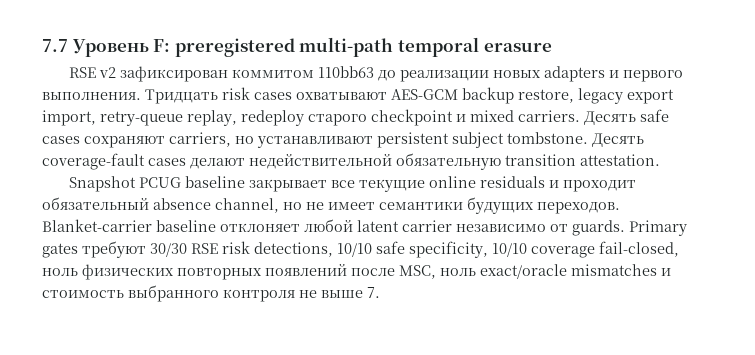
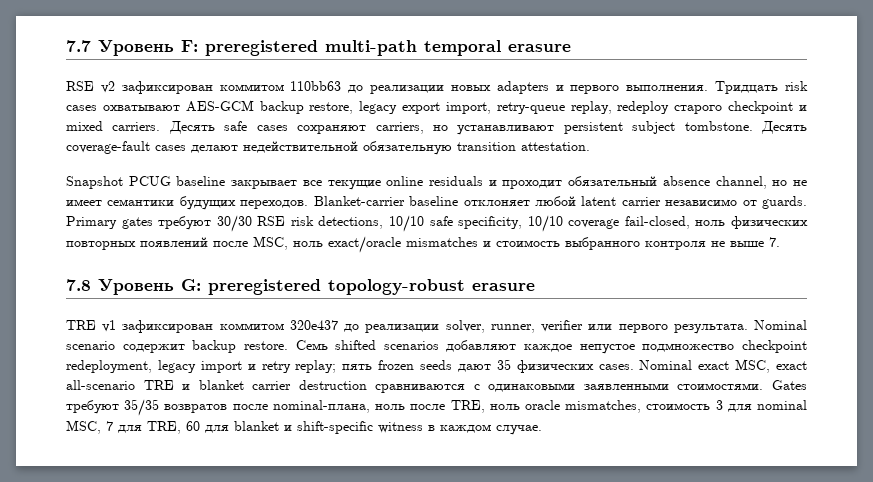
(380, 292) none -> [66,279,535,295] [66,320,808,334] [66,340,807,354] [66,359,807,373] [66,380,807,393] [66,399,807,416] [66,420,542,435] // 7.8 Уровень G: preregistered topology-robust erasure // TRE v1 зафиксирован коммитом 320e437 до реализации solver, runner, verifier или первого результата. Nominal scenario содержит backup restore. Семь shifted scenarios добавляют каждое непустое подмножество checkpoint redeployment, legacy import и retry replay; пять frozen seeds дают 35 физических cases. Nominal exact MSC, exact all-scenario TRE и blanket carrier destruction сравниваются с одинаковыми заявленными стоимостями. Gates требуют 35/35 возвратов после nominal-плана, ноль после TRE, ноль oracle mismatches, стоимость 3 для nominal MSC, 7 для TRE, 60 для blanket и shift-specific witness в каждом случае.

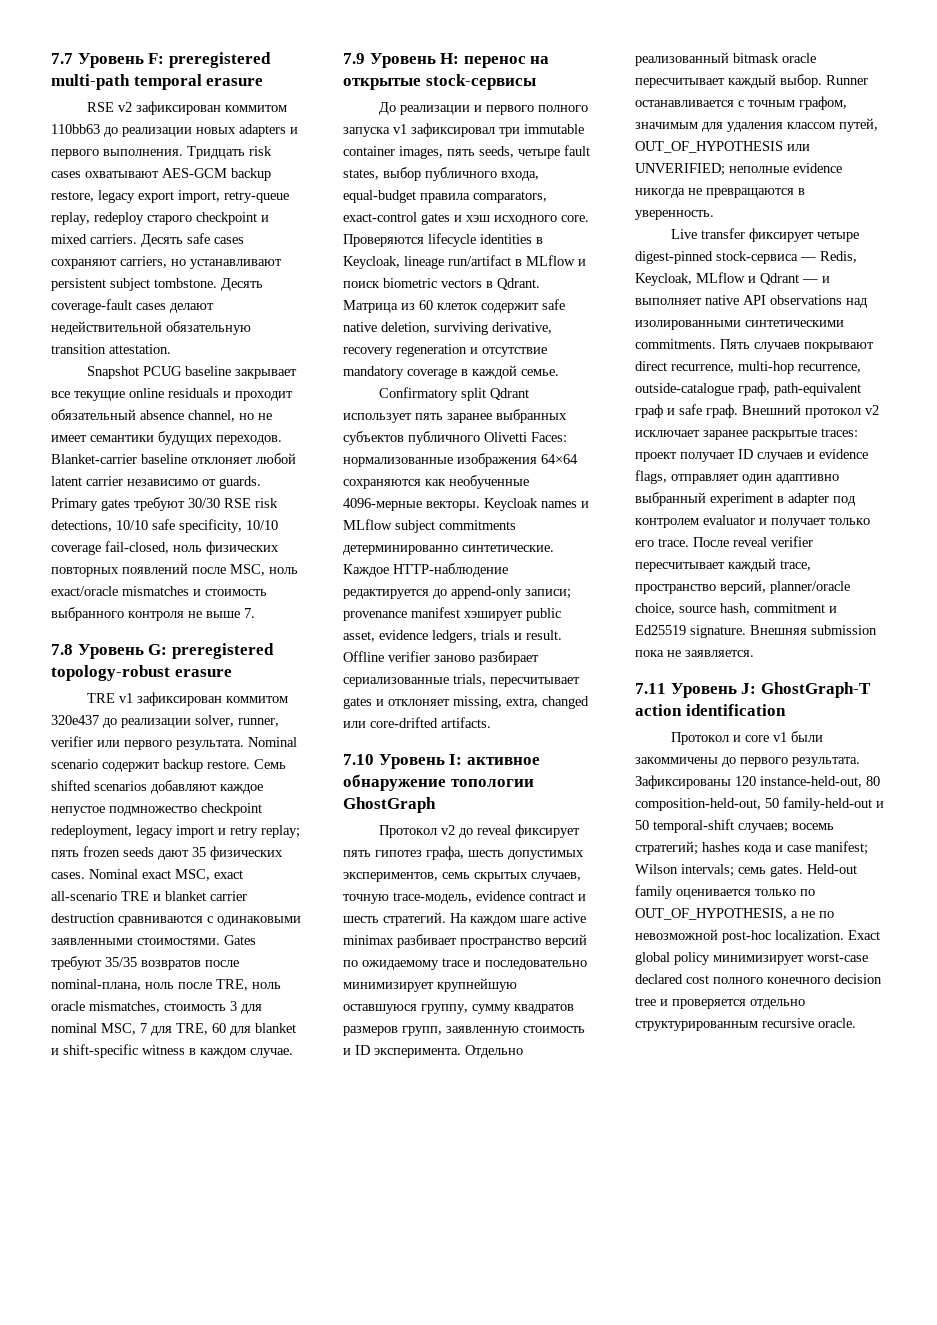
(542, 430) none -> [343,53,550,68] [343,74,536,90] [378,102,588,115] [343,123,584,137] [343,145,590,159] [343,167,539,181] [343,190,547,203] [343,212,589,225] [343,233,543,247] [343,255,586,269] [343,278,540,290] [343,299,565,313] [343,322,552,335] [343,344,547,357] [343,365,559,379] [378,387,529,401] [343,409,567,423] [343,431,567,445] [343,453,578,467] [343,475,529,489] [343,498,589,511] [343,519,516,533] [343,545,554,555] [343,563,508,577] [343,586,571,599] [343,607,561,621] [343,630,562,643] [343,651,539,665] [343,674,580,687] [343,696,589,709] [343,717,491,728] [343,754,540,769] [343,774,534,791] [343,797,436,813] [378,824,580,838] [343,846,584,860] [343,872,581,882] [343,891,586,904] [343,912,586,926] [343,934,587,948] [343,958,587,970] [343,978,517,992] [343,1004,574,1014] [343,1026,585,1036] [343,1045,523,1058] [635,52,816,66] [635,74,868,88] [635,96,847,110] [635,118,878,132] [635,141,810,153] [635,163,842,176] [635,188,805,198] [635,210,714,220] [670,228,859,242] [635,251,857,264] [635,272,830,286] [635,295,868,308] [635,320,844,330] [635,339,874,352] [635,361,861,374] [635,382,861,396] [635,404,879,418] [635,428,858,440] [635,449,868,462] [635,470,839,484] [635,492,856,506] [635,515,870,528] [635,536,813,547] [635,558,811,572] [635,580,850,594] [635,603,837,615] [635,625,877,638] [635,650,754,657] [635,682,871,698] [635,704,786,716] [670,731,823,745] [635,757,860,767] [635,775,880,789] [635,797,884,811] [635,819,834,833] [635,841,868,855] [635,864,857,877] [635,885,815,899] [635,908,834,920] [635,929,880,943] [635,952,868,965] [635,974,882,984] [635,997,805,1009] [635,1018,856,1031] // 7.9 Уровень H: перенос на открытые stock-сервисы // До реализации и первого полного запуска v1 зафиксировал три immutable container images, пять seeds, четыре fault states, выбор публичного входа, equal-budget правила comparators, exact-control gates и хэш исходного core. Проверяются lifecycle identities в Keycloak, lineage run/artifact в MLflow и поиск biometric vectors в Qdrant. Матрица из 60 клеток содержит safe native deletion, surviving derivative, recovery regeneration и отсутствие mandatory coverage в каждой семье. // Confirmatory split Qdrant использует пять заранее выбранных субъектов публичного Olivetti Faces: нормализованные изображения 64×64 сохраняются как необученные 4096-мерные векторы. Keycloak names и MLflow subject commitments детерминированно синтетические. Каждое HTTP-наблюдение редактируется до append-only записи; provenance manifest хэширует public asset, evidence ledgers, trials и result. Offline verifier заново разбирает сериализованные trials, пересчитывает gates и отклоняет missing, extra, changed или core-drifted artifacts. // 7.10 Уровень I: активное обнаружение топологии GhostGraph // Протокол v2 до reveal фиксирует пять гипотез графа, шесть допустимых экспериментов, семь скрытых случаев, точную trace-модель, evidence contract и шесть стратегий. На каждом шаге active minimax разбивает пространство версий по ожидаемому trace и последовательно минимизирует крупнейшую оставшуюся группу, сумму квадратов размеров групп, заявленную стоимость и ID эксперимента. Отдельно реализованный bitmask oracle пересчитывает каждый выбор. Runner останавливается с точным графом, значимым для удаления классом путей, OUT_OF_HYPOTHESIS или UNVERIFIED; неполные evidence никогда не превращаются в уверенность. // Live transfer фиксирует четыре digest-pinned stock-сервиса — Redis, Keycloak, MLflow и Qdrant — и выполняет native API observations над изолированными синтетическими commitments. Пять случаев покрывают direct recurrence, multi-hop recurrence, outside-catalogue граф, path-equivalent граф и safe граф. Внешний протокол v2 исключает заранее раскрытые traces: проект получает ID случаев и evidence flags, отправляет один адаптивно выбранный experiment в adapter под контролем evaluator и получает только его trace. После reveal verifier пересчитывает каждый trace, пространство версий, planner/oracle choice, source hash, commitment и Ed25519 signature. Внешняя submission пока не заявляется. // 7.11 Уровень J: GhostGraph-T action identification // Протокол и core v1 были закоммичены до первого результата. Зафиксированы 120 instance-held-out, 80 composition-held-out, 50 family-held-out и 50 temporal-shift случаев; восемь стратегий; hashes кода и case manifest; Wilson intervals; семь gates. Held-out family оценивается только по OUT_OF_HYPOTHESIS, а не по невозможной post-hoc localization. Exact global policy минимизирует worst-case declared cost полного конечного decision tree и проверяется отдельно структурированным recursive oracle.

